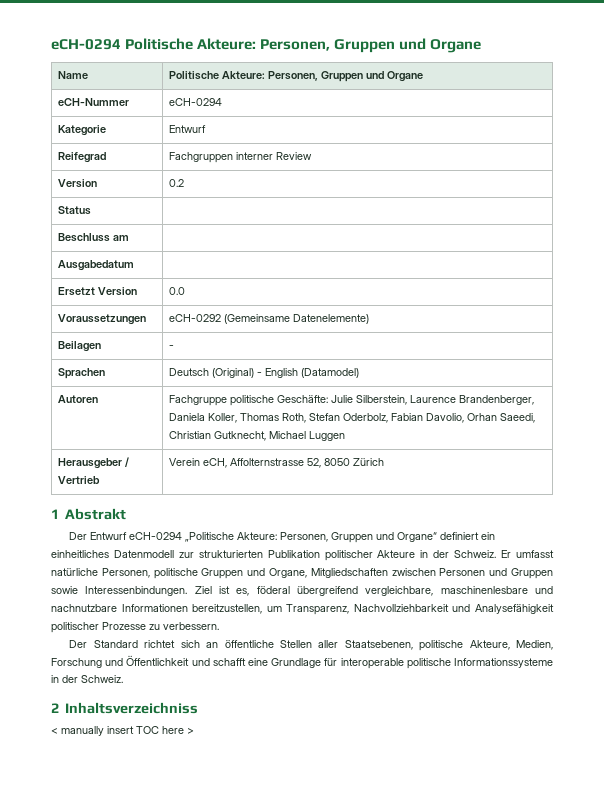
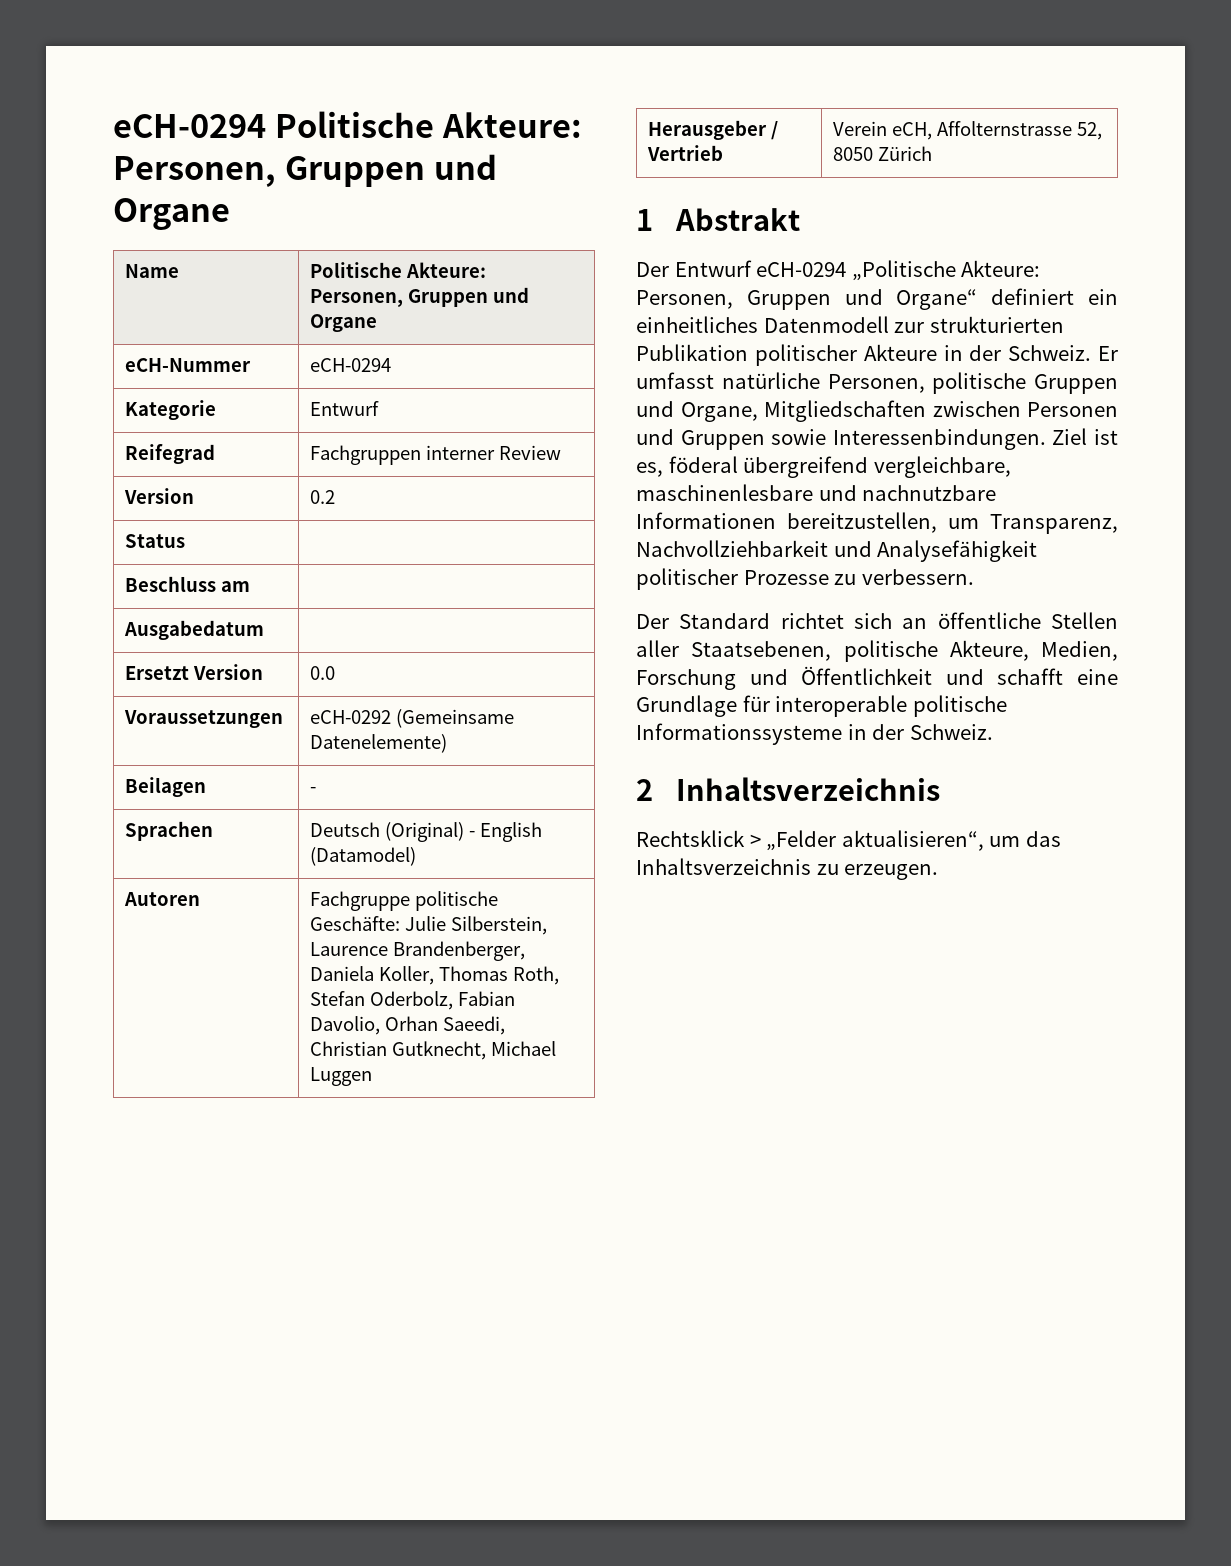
[64,702,198,714] [51,726,194,736] Inhaltsverzeichniss // < manually insert TOC here > -> [675,777,940,801] [636,830,1061,851] [636,858,939,880] Inhaltsverzeichnis // Rechtsklick > „Felder aktualisieren“, um das Inhaltsverzeichnis zu erzeugen.

